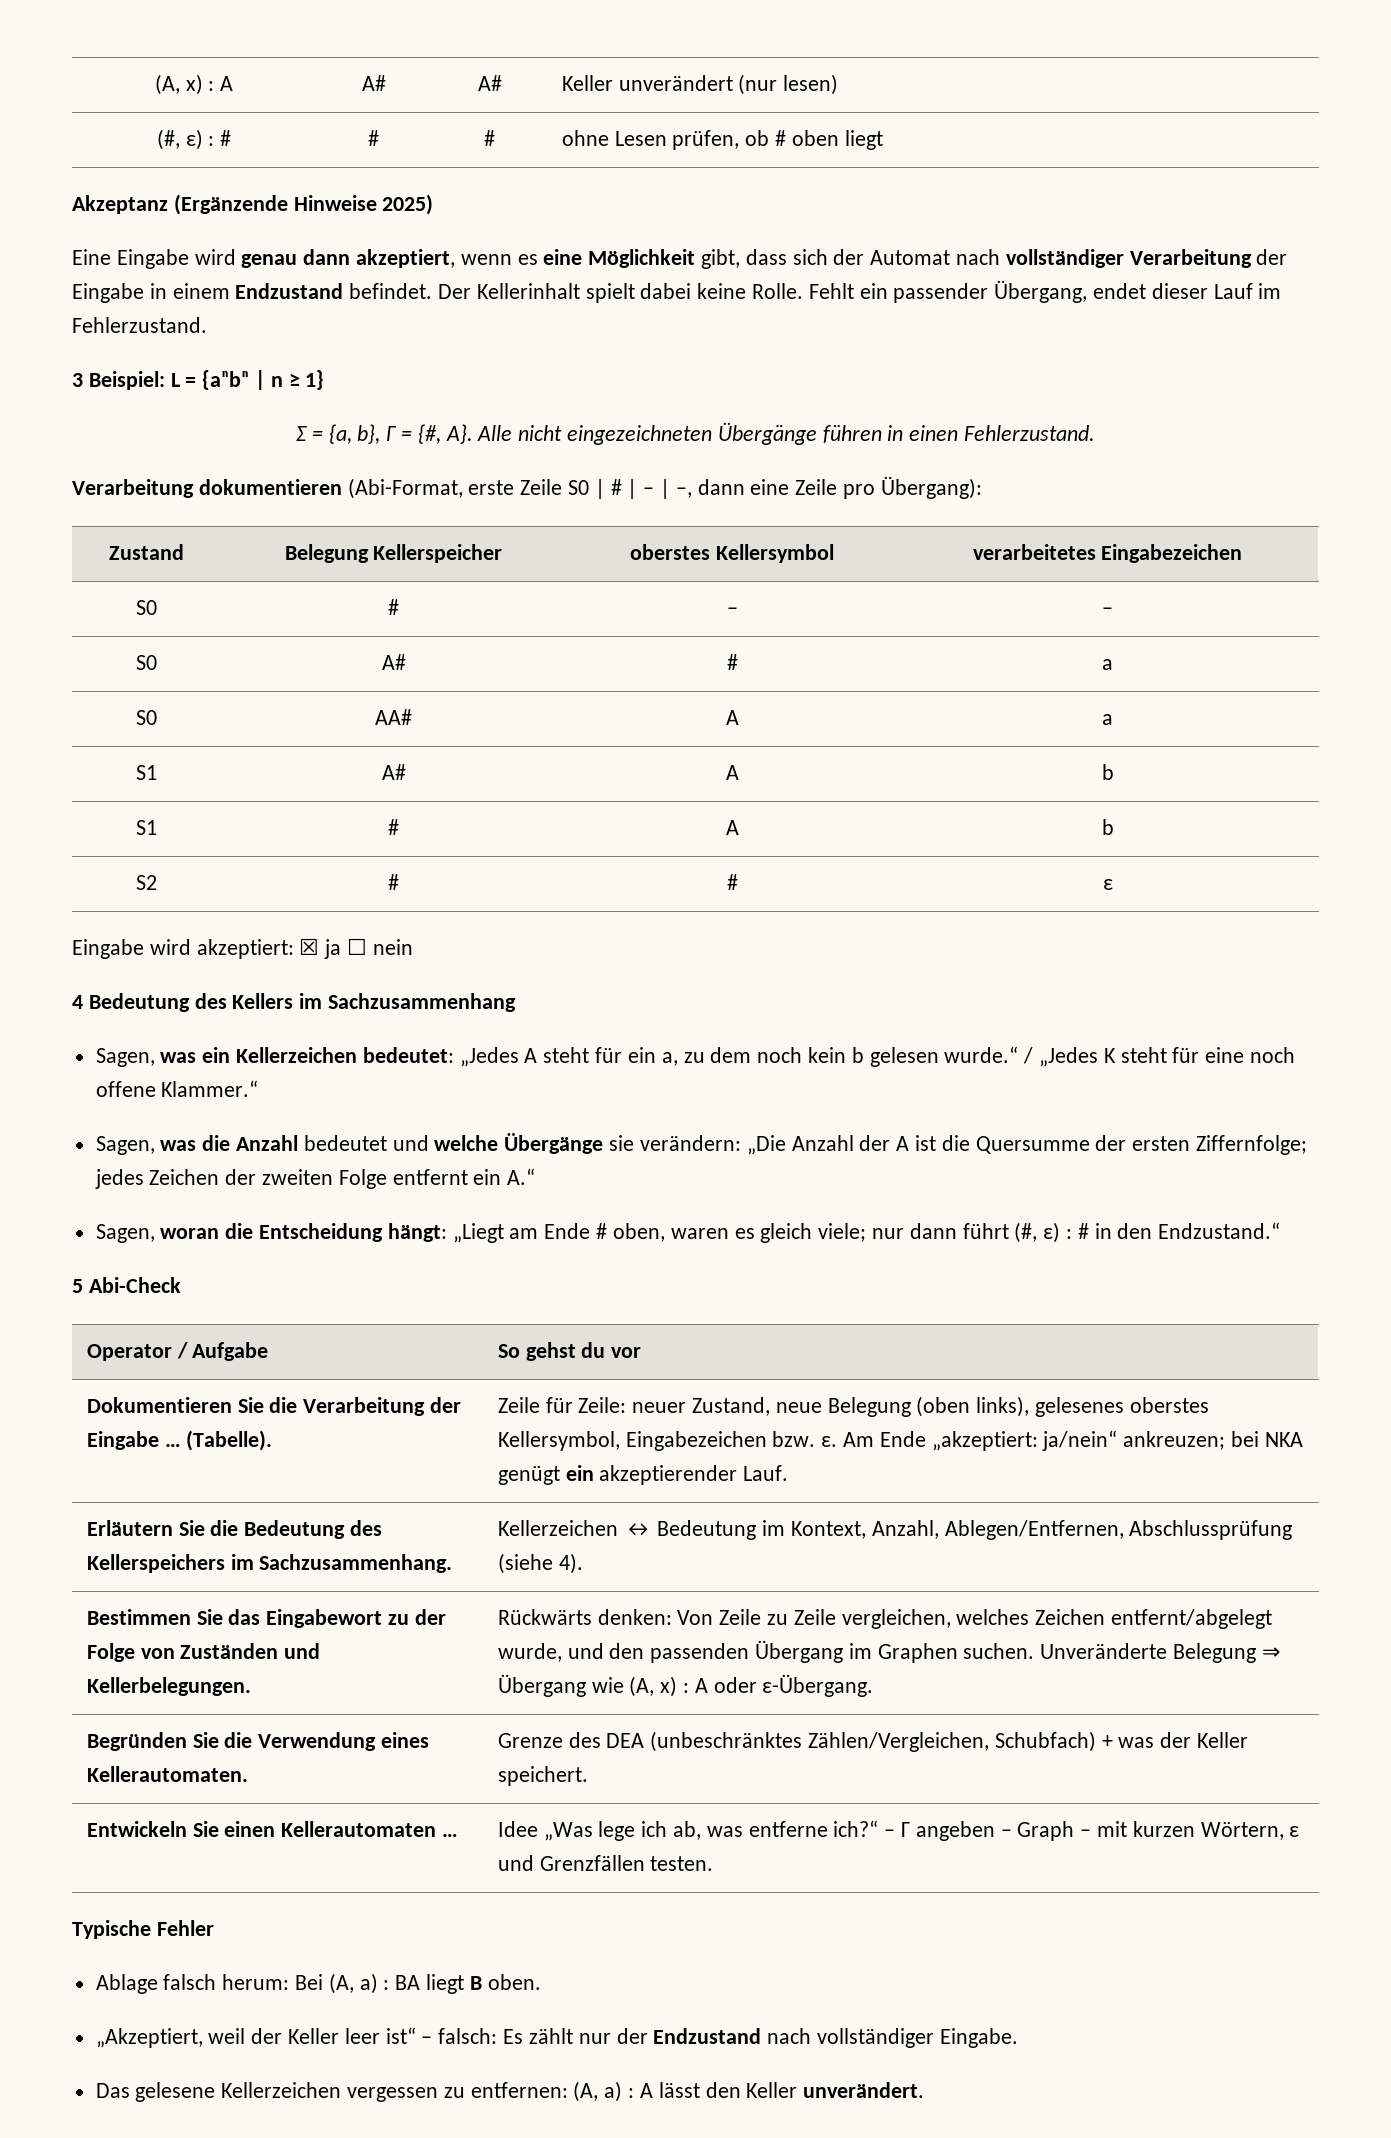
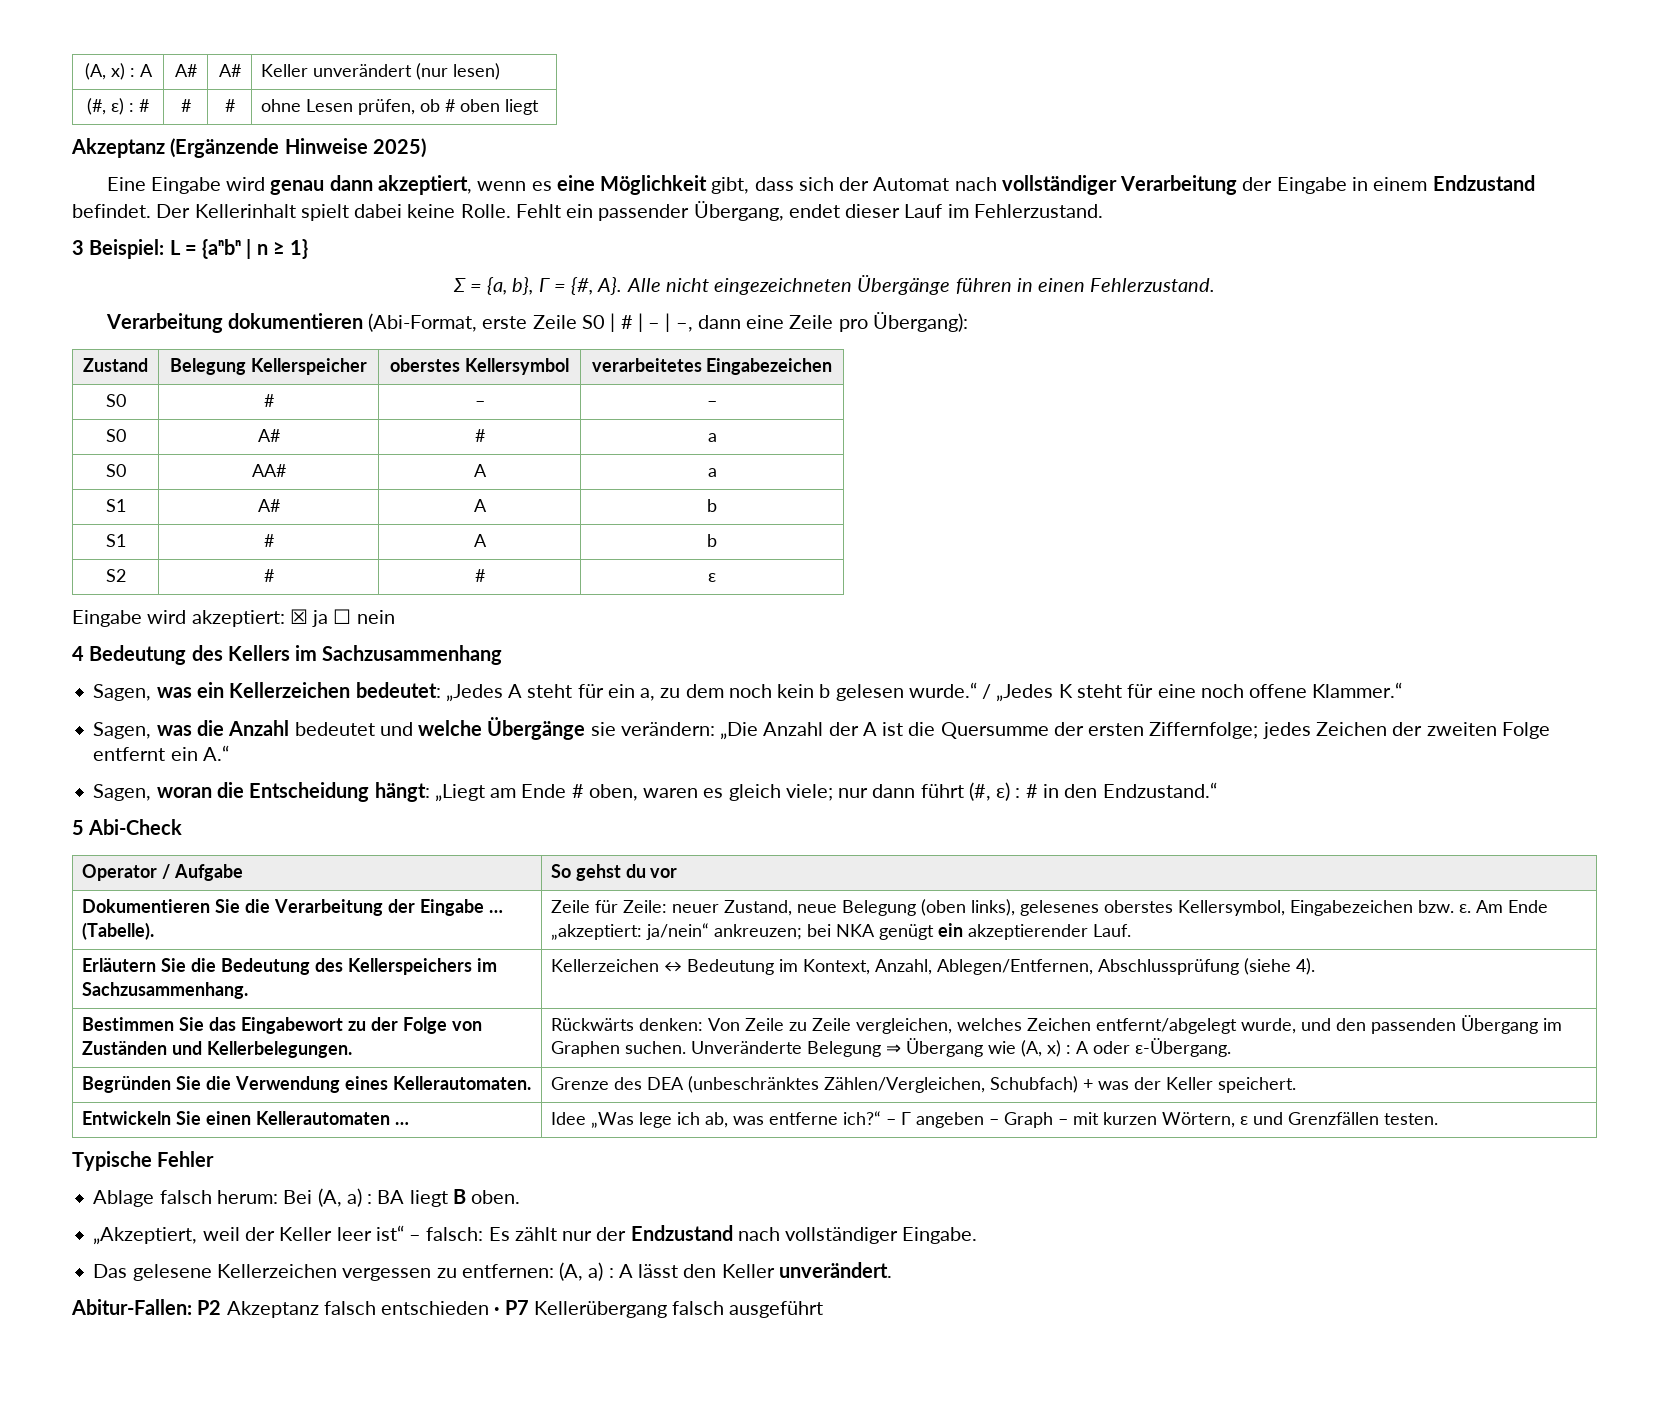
(925, 2090) none -> [71,1299,824,1318] // Abitur-Fallen: P2 Akzeptanz falsch entschieden · P7 Kellerübergang falsch ausgeführt

